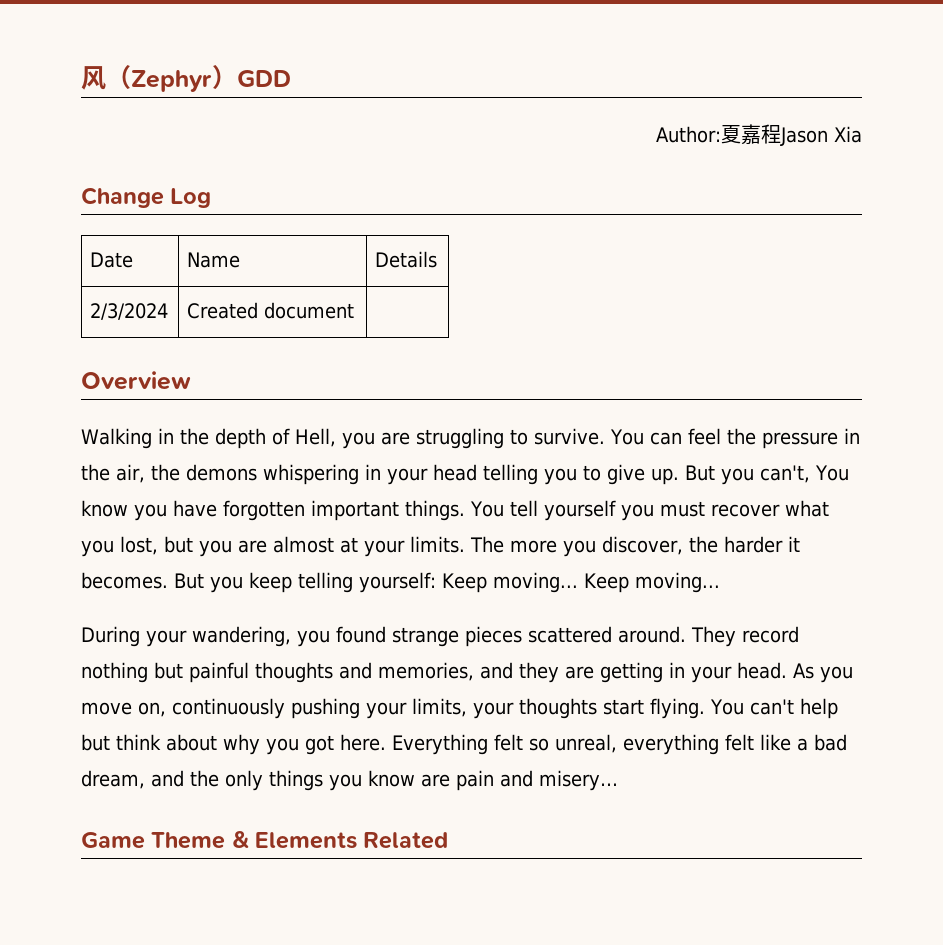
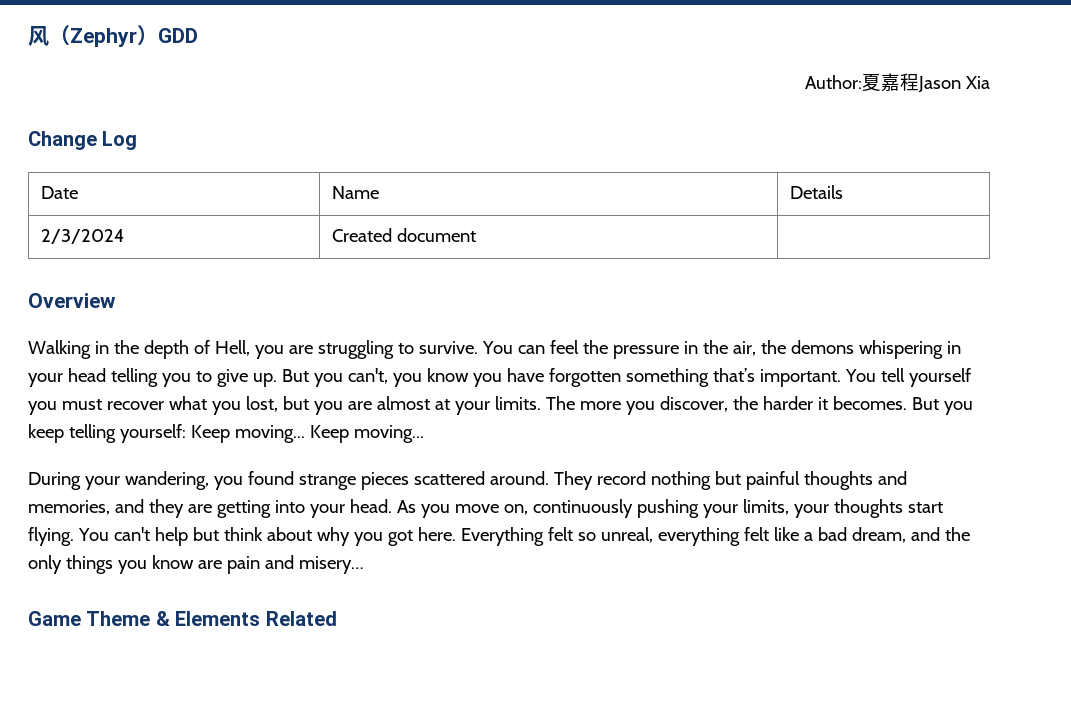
[815,465,849,481] You -> [392,373,422,387] you
[311,500,465,521] important things. -> [625,368,841,387] something that’s important.
[669,662,685,678] in -> [274,500,305,513] into

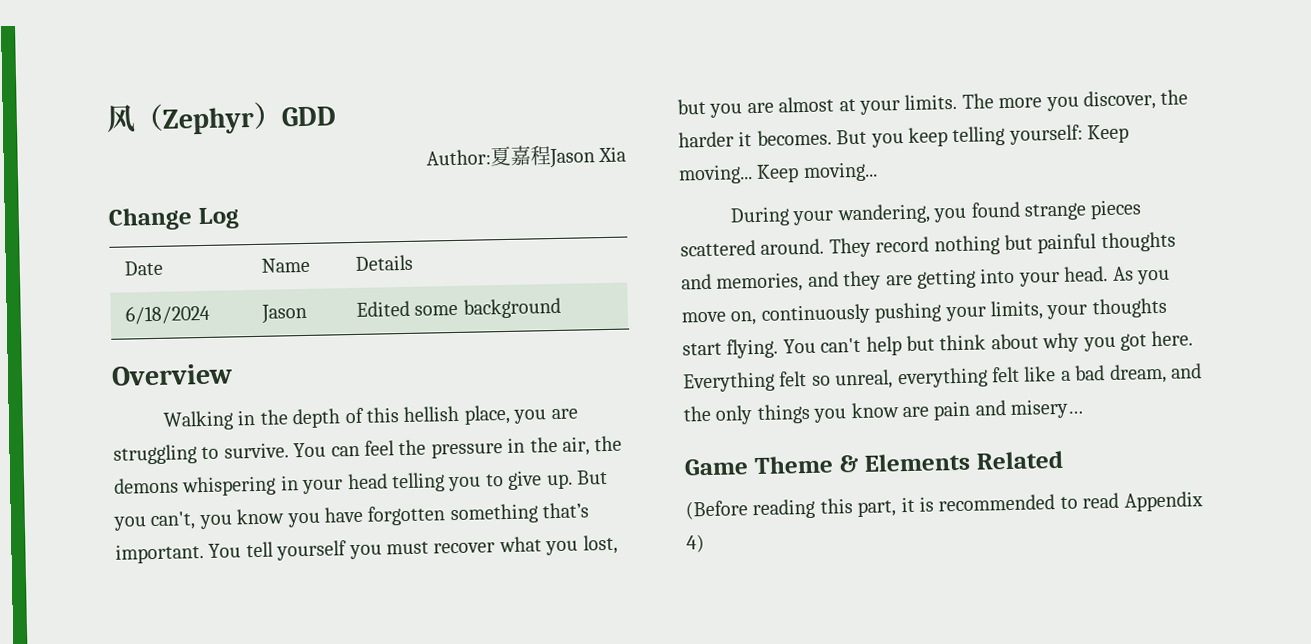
[40,229,124,244] [331,228,476,242] 2/3/2024 | Created document | -> [124,304,210,325] [260,303,307,324] [355,297,561,319] 6/18/2024 | Jason | Edited some background
[214,340,250,356] Hell, -> [365,404,510,425] this hellish place,
(337, 618) none -> [685,491,1203,520] [686,534,705,553] // (Before reading this part, it is recommended to read Appendix 4)

